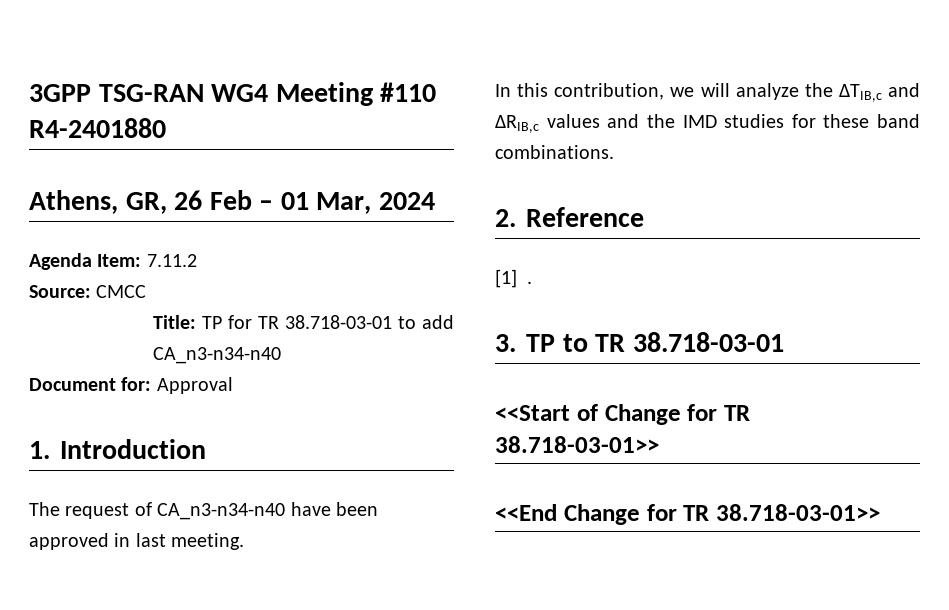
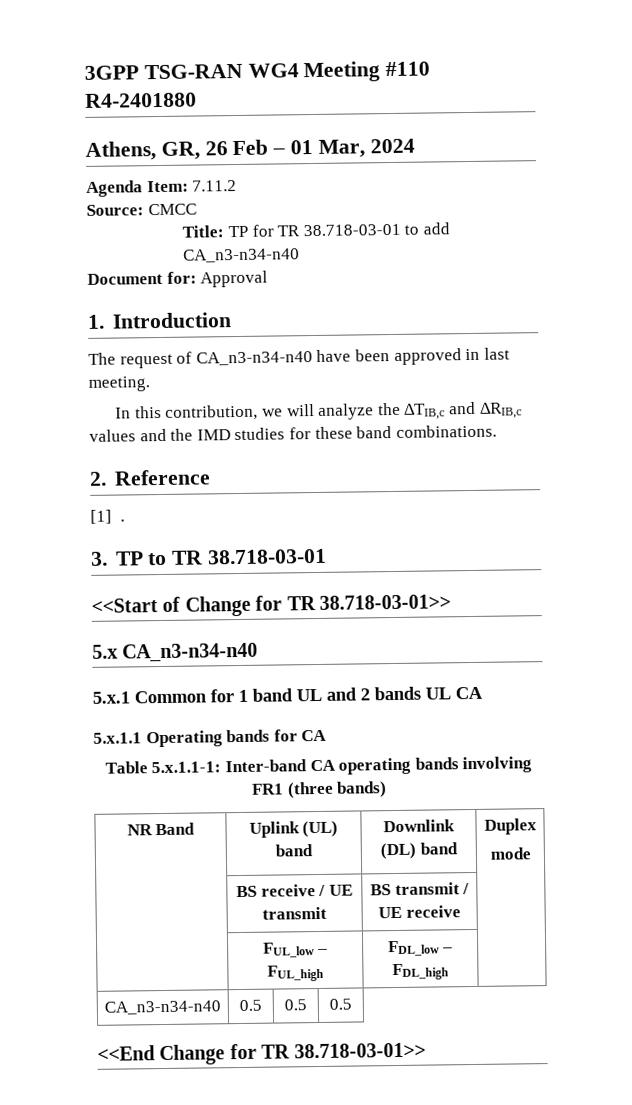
(659, 444) none -> [92,642,259,663] [92,686,483,704] [93,729,328,748] [104,756,533,775] [250,781,388,799] [126,822,196,836] [248,820,339,838] [275,844,313,857] [383,819,455,833] [380,842,458,860] [483,818,537,835] [489,847,531,860] [236,884,353,898] [262,906,327,920] [369,882,470,896] [378,905,461,919] [262,942,329,958] [267,964,324,982] [387,940,454,957] [392,963,449,981] [104,1000,221,1015] [239,999,262,1012] [284,999,307,1011] [329,998,352,1010] // 5.x CA_n3-n34-n40 // 5.x.1 Common for 1 band UL and 2 bands UL CA // 5.x.1.1 Operating bands for CA // Table 5.x.1.1-1: Inter-band CA operating bands involving FR1 (three bands) // NR Band | Uplink (UL) band | Downlink (DL) band | Duplex // mode // | BS receive / UE transmit | BS transmit / UE receive | // | FUL_low – FUL_high | FDL_low – FDL_high | // CA_n3-n34-n40 | 0.5 | 0.5 | 0.5

